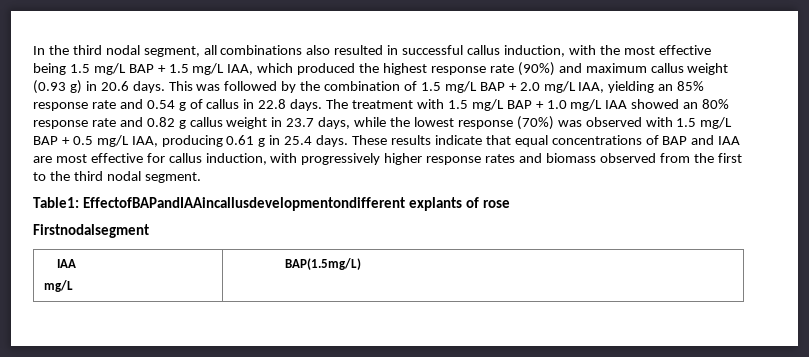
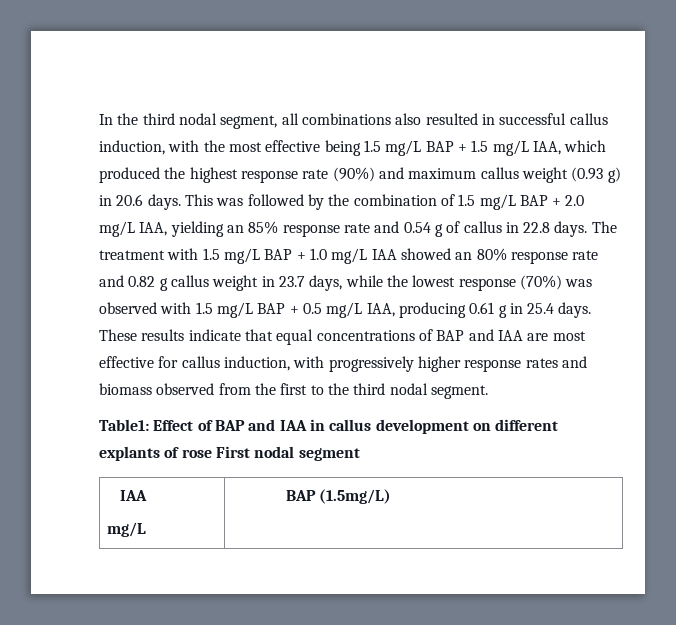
[82,197,405,211] EffectofBAPandIAAincallusdevelopmentondifferent -> [153,419,559,434] Effect of BAP and IAA in callus development on different
[33,224,149,238] // Firstnodalsegment -> [215,446,360,461] First nodal segment
[284,258,361,270] BAP(1.5mg/L) -> [286,489,392,504] BAP (1.5mg/L)

